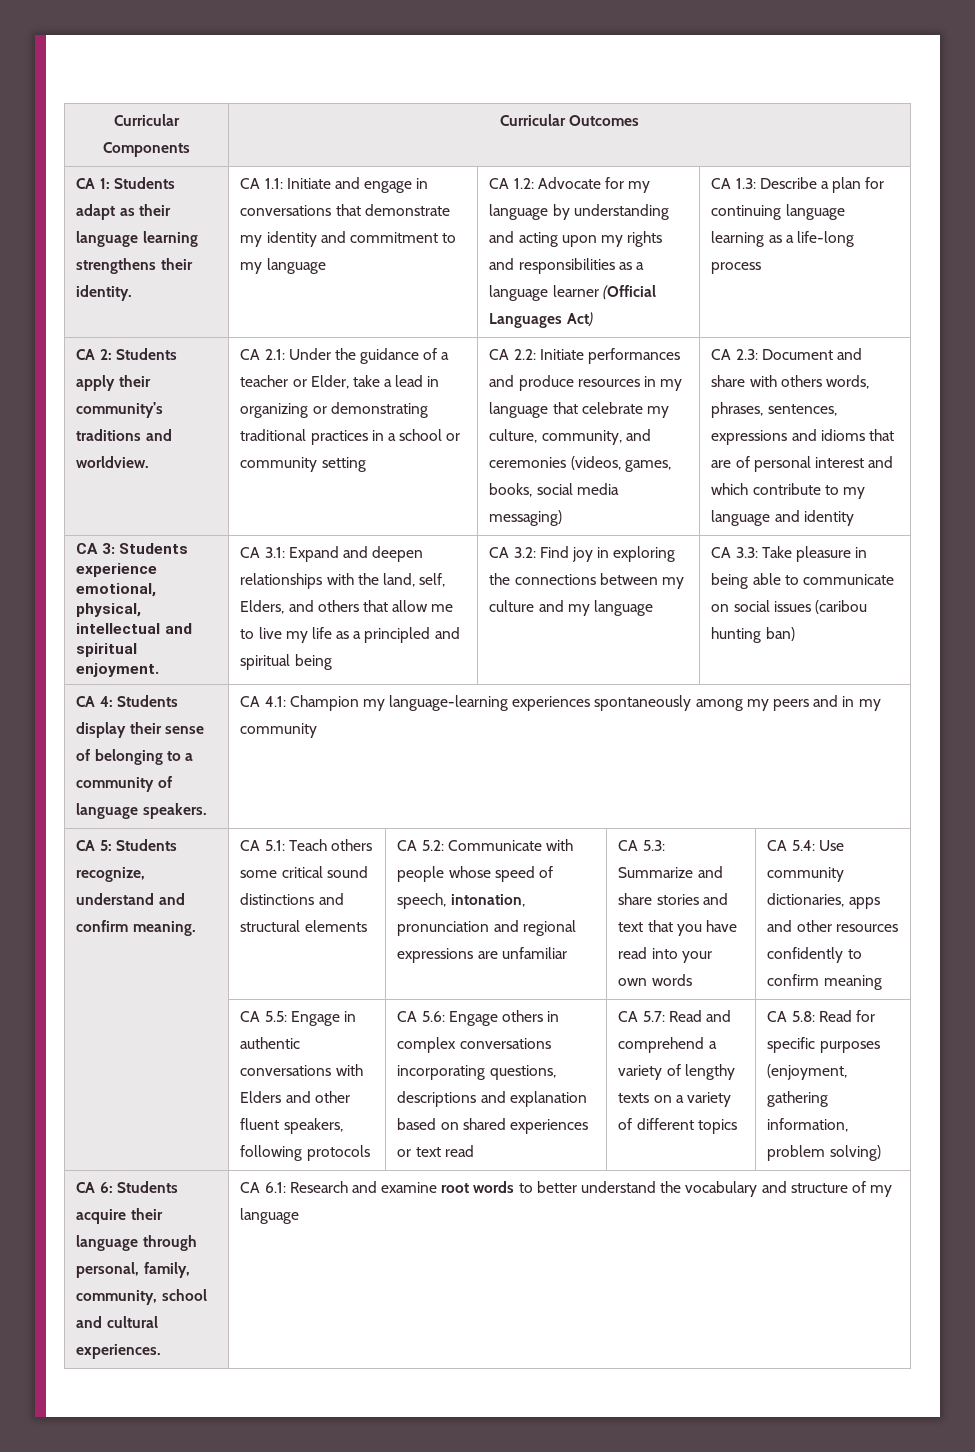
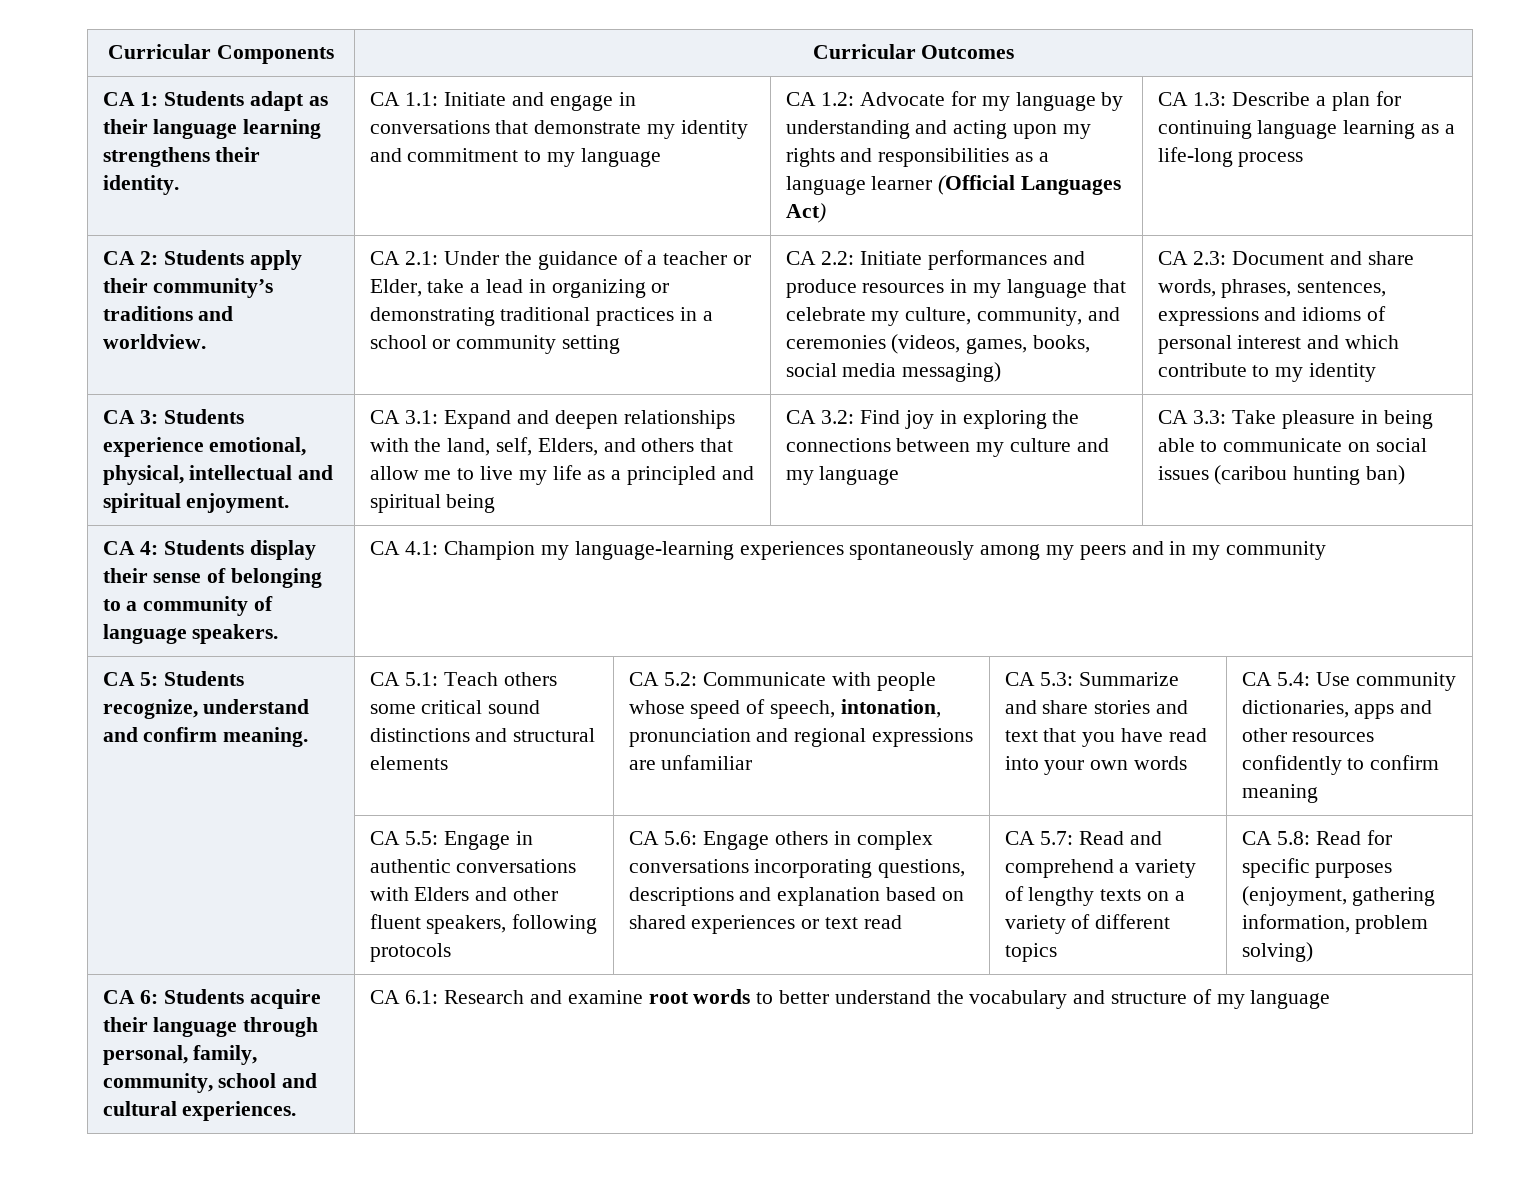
[749,375,822,387] with others -> (1414, 258) none
[868,429,894,441] [711,460,732,468] that are -> (1362, 314) none
[711,510,800,526] language and -> (1304, 374) none

